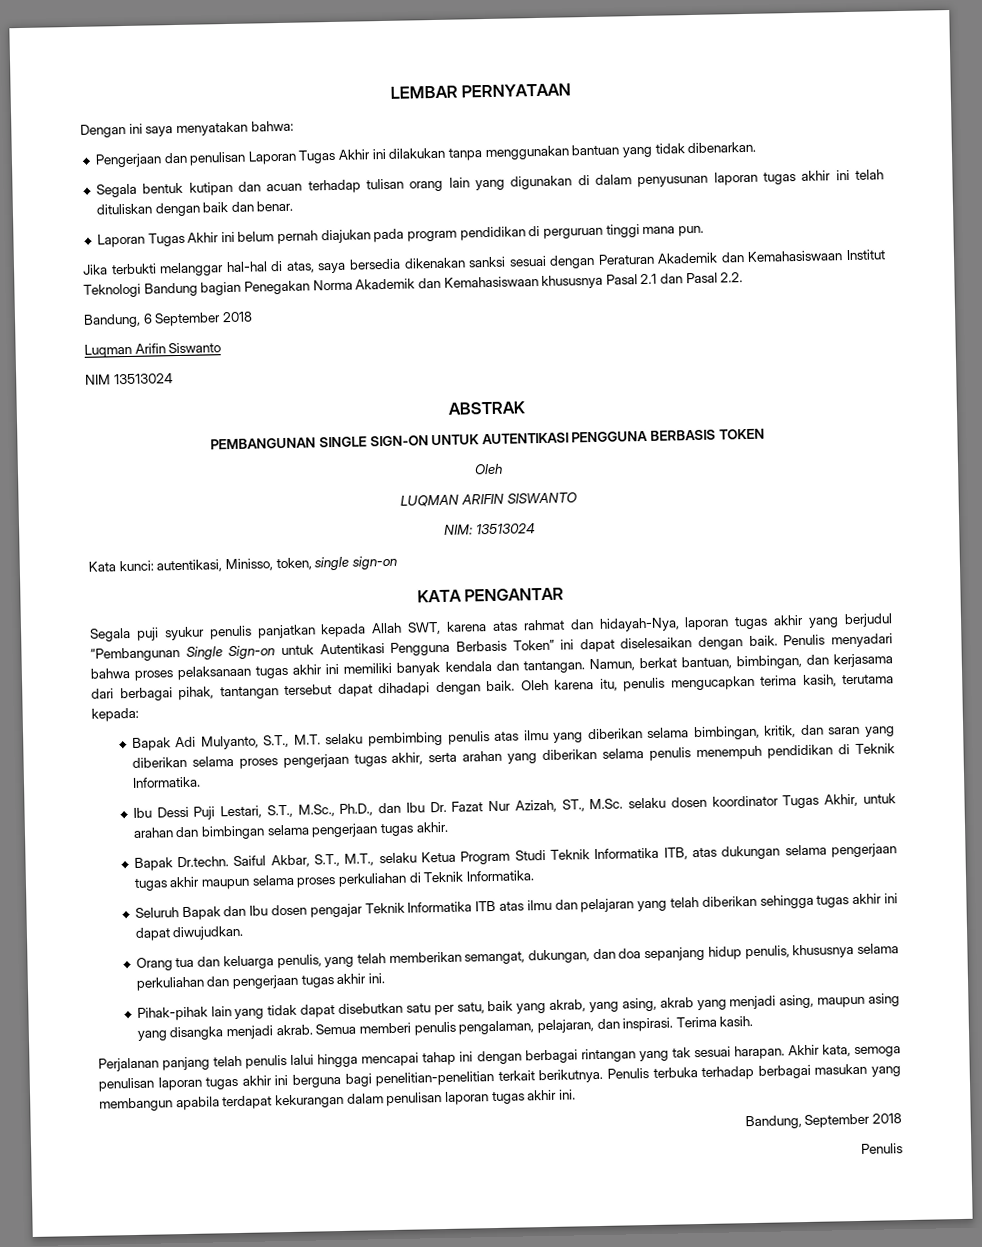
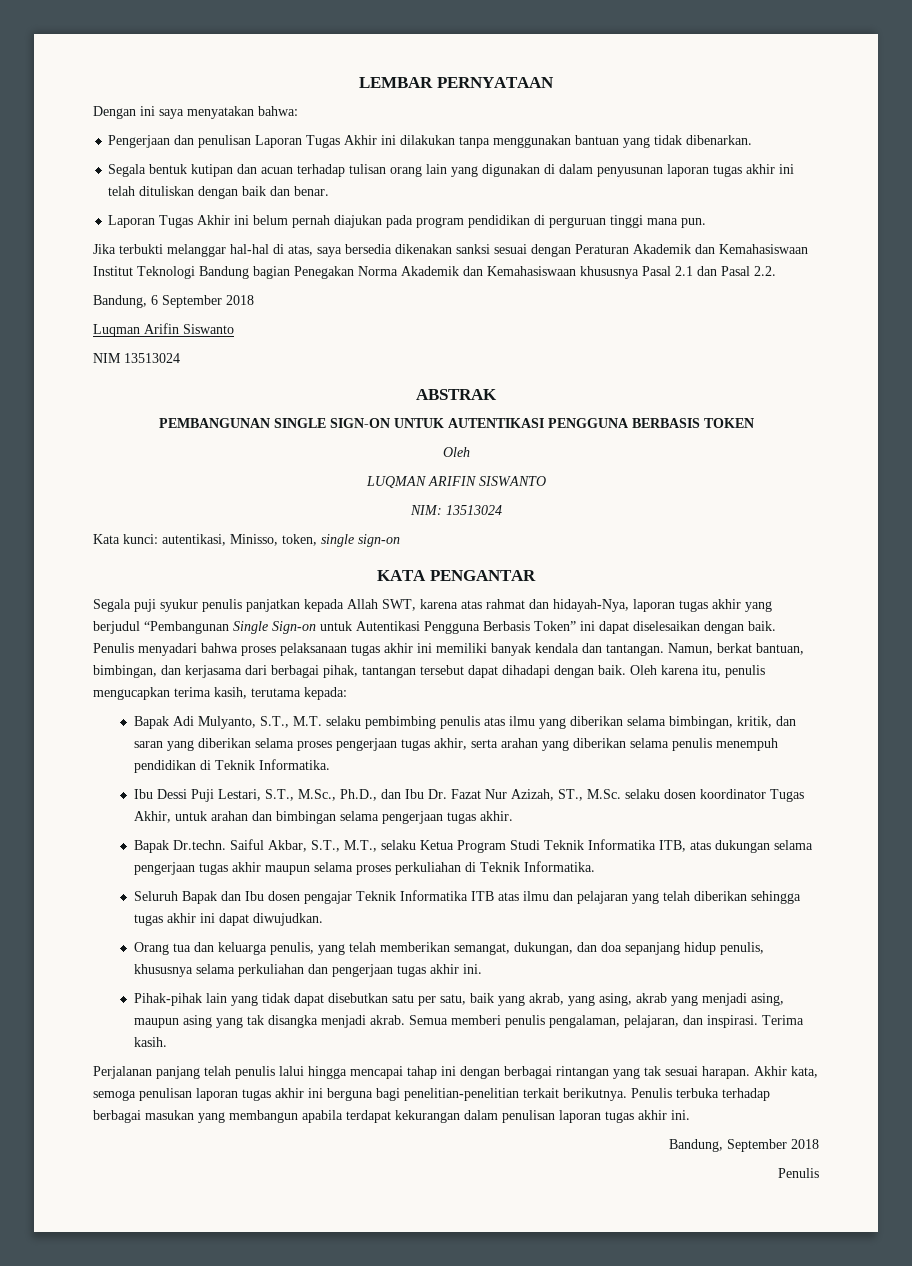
(168, 1035) none -> [246,1015,264,1025] tak

